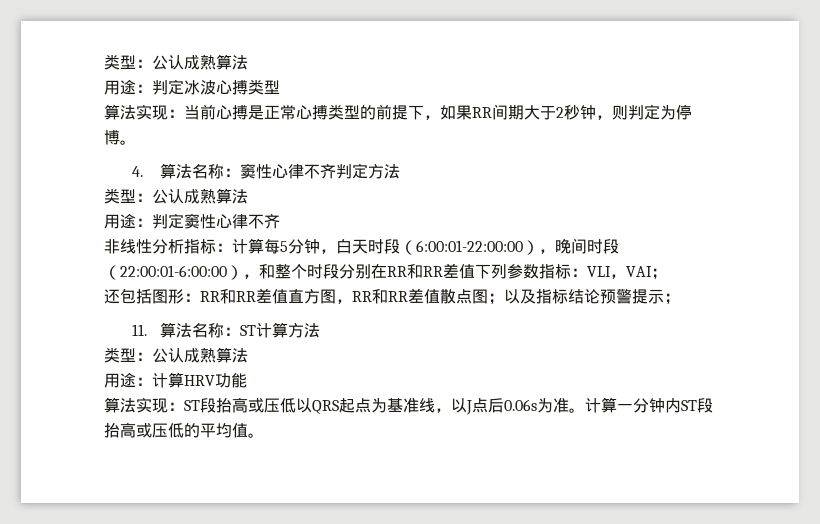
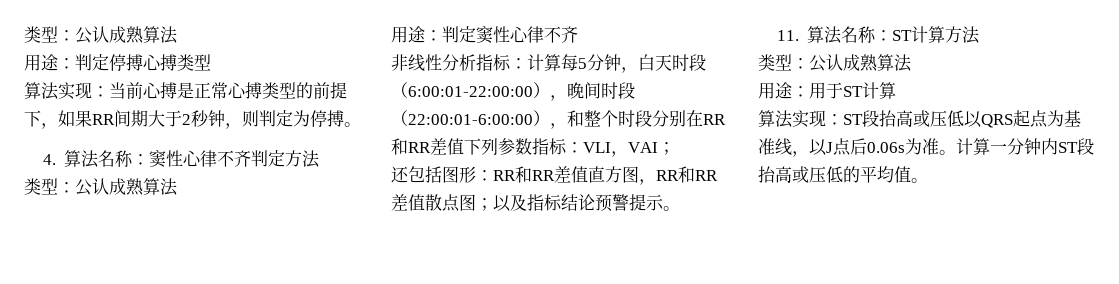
[104,54,248,70] [104,79,216,95] 类型：公认成熟算法 // 用途：判定冰波 -> [24,26,178,44] [24,54,143,71] 类型：公认成熟算法 // 用途：判定停搏
[104,130,120,145] 博 -> [327,110,344,127] 搏
[664,293,680,305] ； -> [663,206,680,211] 。
[152,372,247,388] 计算HRV功能 -> [809,82,896,99] 用于ST计算

